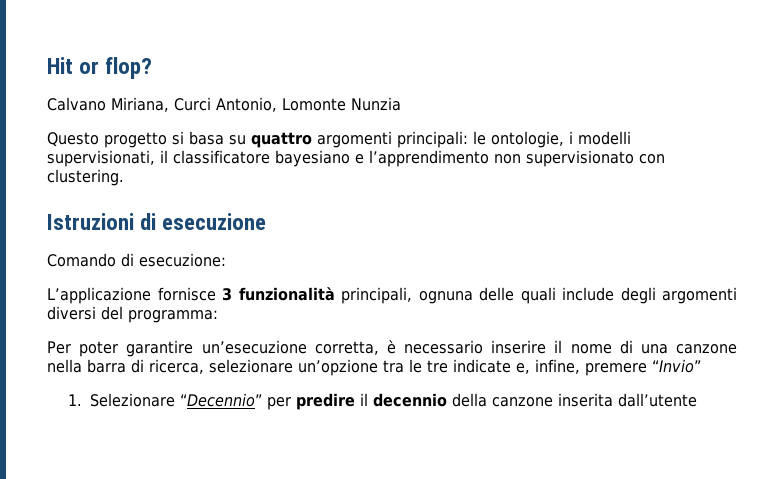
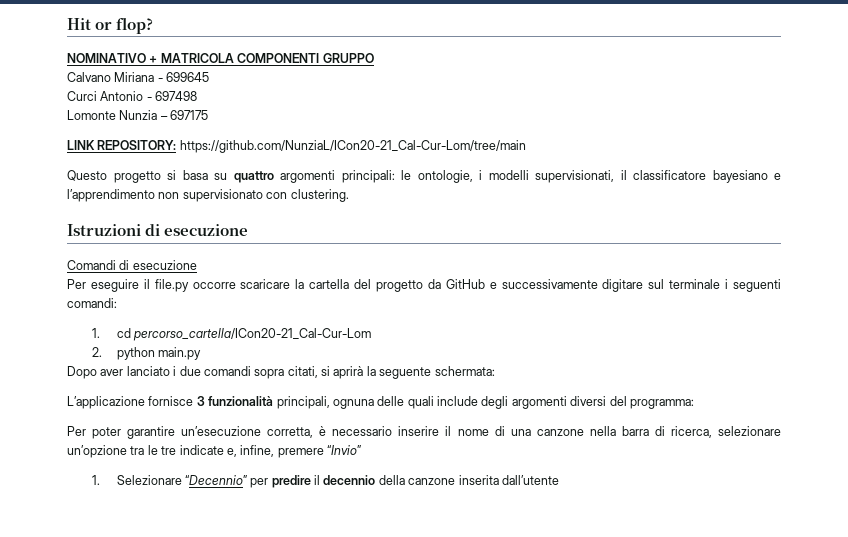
[47,97,401,112] Calvano Miriana, Curci Antonio, Lomonte Nunzia -> [67,53,374,63] [67,72,210,82] [67,91,198,101] [67,110,209,120] [67,140,526,153] NOMINATIVO + MATRICOLA COMPONENTI GRUPPO // Calvano Miriana - 699645 // Curci Antonio - 697498 // Lomonte Nunzia – 697175 // LINK REPOSITORY: https://github.com/NunziaL/ICon20-21_Cal-Cur-Lom/tree/main
[47,253,226,267] Comando di esecuzione: -> [67,260,197,270] [67,279,782,292] [67,298,117,308] [91,328,371,341] [91,347,201,360] [67,366,495,379] Comandi di esecuzione // Per eseguire il file.py occorre scaricare la cartella del progetto da GitHub e successivamente digitare sul terminale i seguenti comandi: // 1. cd percorso_cartella/ICon20-21_Cal-Cur-Lom // 2. python main.py // Dopo aver lanciato i due comandi sopra citati, si aprirà la seguente schermata:

